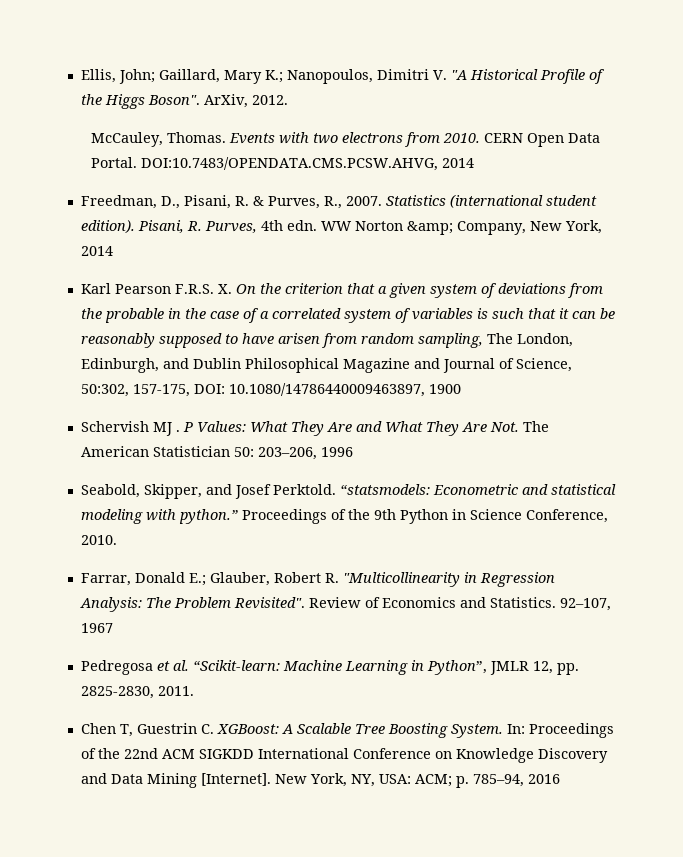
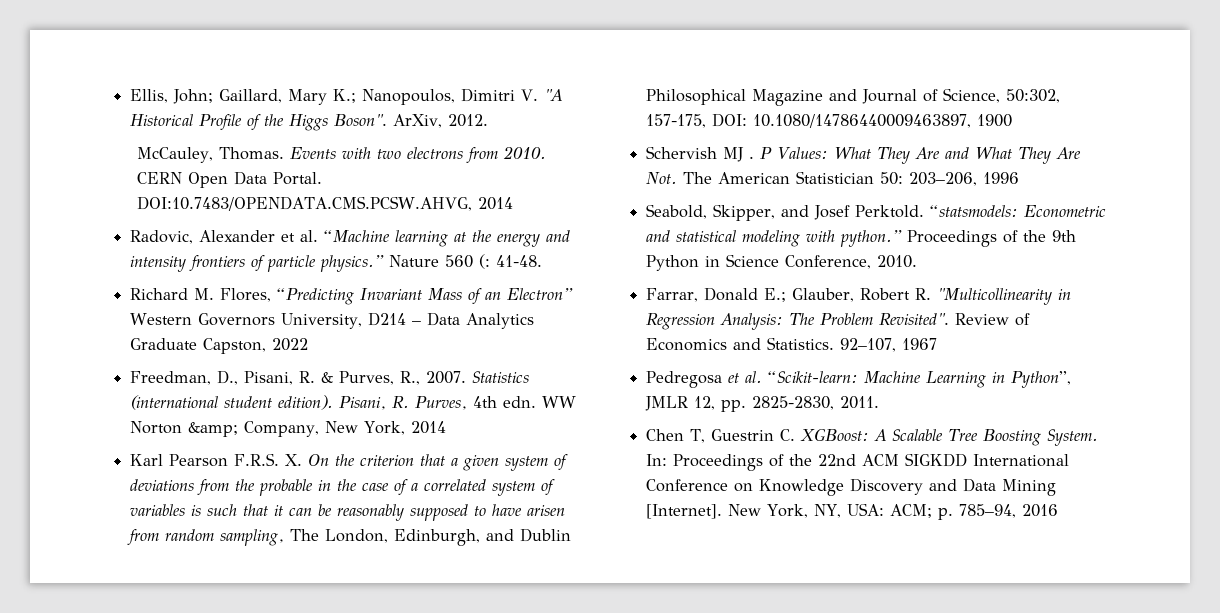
(474, 163) none -> [130,230,571,247] [130,254,543,272] [130,288,574,305] [130,312,535,329] [130,338,309,354] // Radovic, Alexander et al. “Machine learning at the energy and intensity frontiers of particle physics.” Nature 560 (: 41-48. // Richard M. Flores, “Predicting Invariant Mass of an Electron” Western Governors University, D214 – Data Analytics Graduate Capston, 2022

